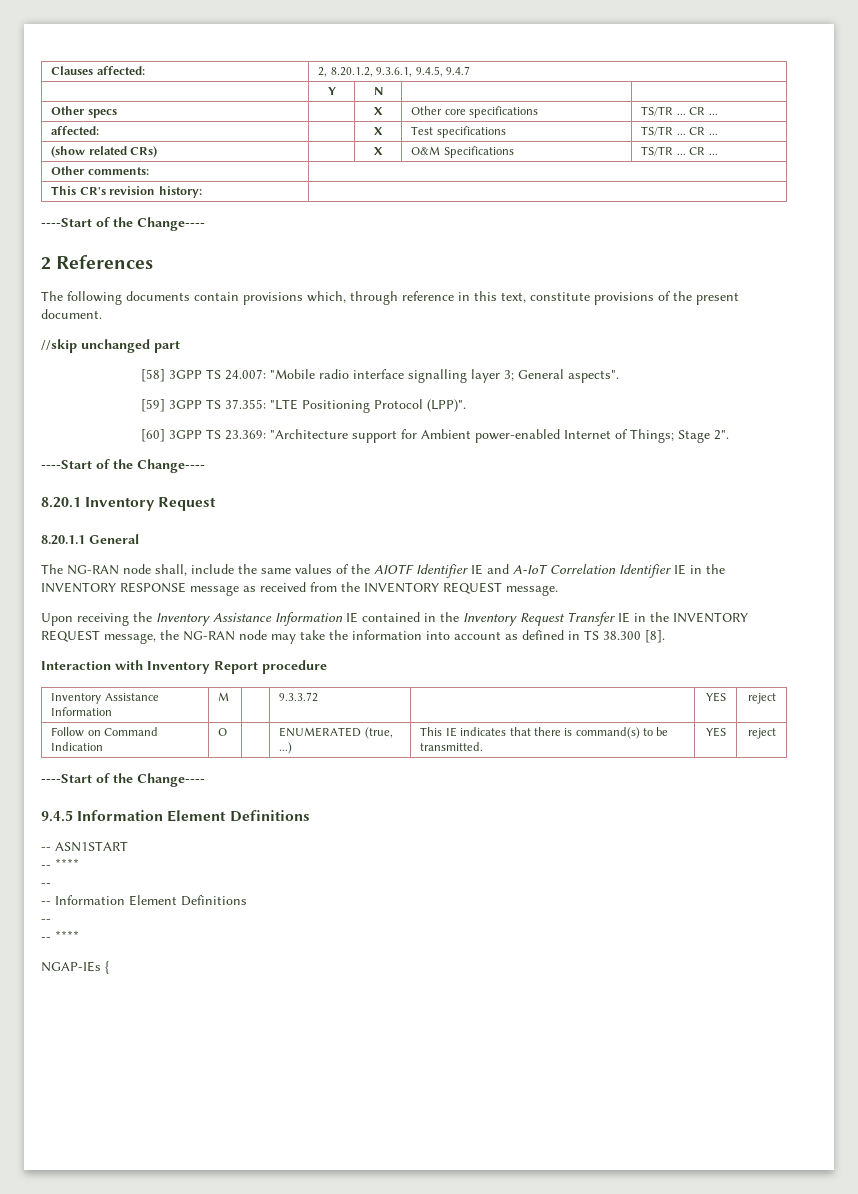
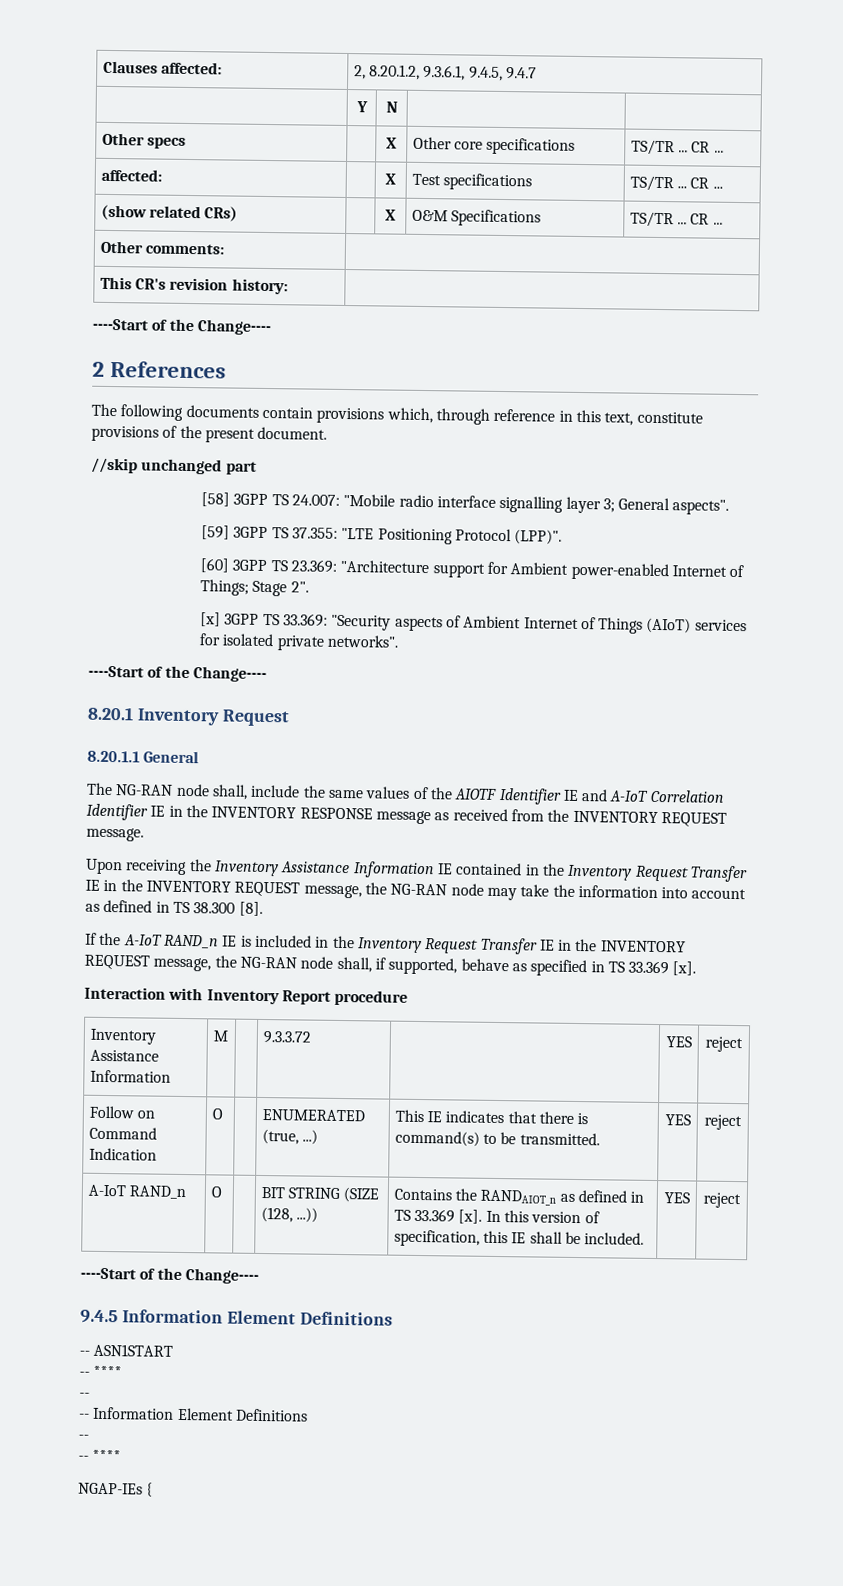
(730, 435) none -> [199,612,747,634] [198,633,399,651] // [x] 3GPP TS 33.369: "Security aspects of Ambient Internet of Things (AIoT) services for isolated private networks".
(665, 636) none -> [85,932,686,955] [84,954,697,977] // If the A-IoT RAND_n IE is included in the Inventory Request Transfer IE in the INVENTORY REQUEST message, the NG-RAN node shall, if supported, behave as specified in TS 33.369 [x].
(776, 733) none -> [87,1184,186,1200] [210,1186,222,1198] [260,1186,380,1203] [260,1206,318,1223] [393,1188,645,1206] [393,1208,600,1224] [393,1229,645,1247] [663,1192,690,1204] [703,1192,741,1209] // A-IoT RAND_n | O | | BIT STRING (SIZE (128, ...)) | Contains the RANDAIOT_n as defined in TS 33.369 [x]. In this version of specification, this IE shall be included. | YES | reject

